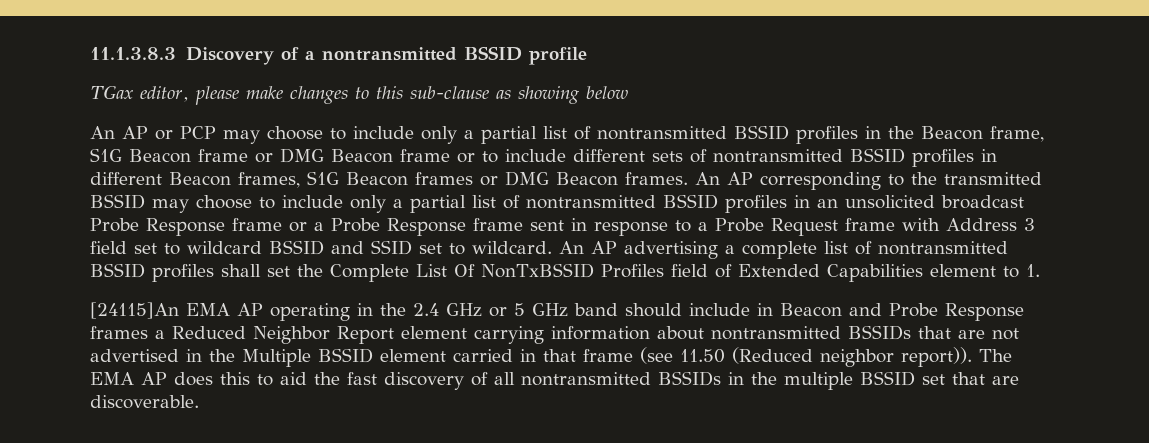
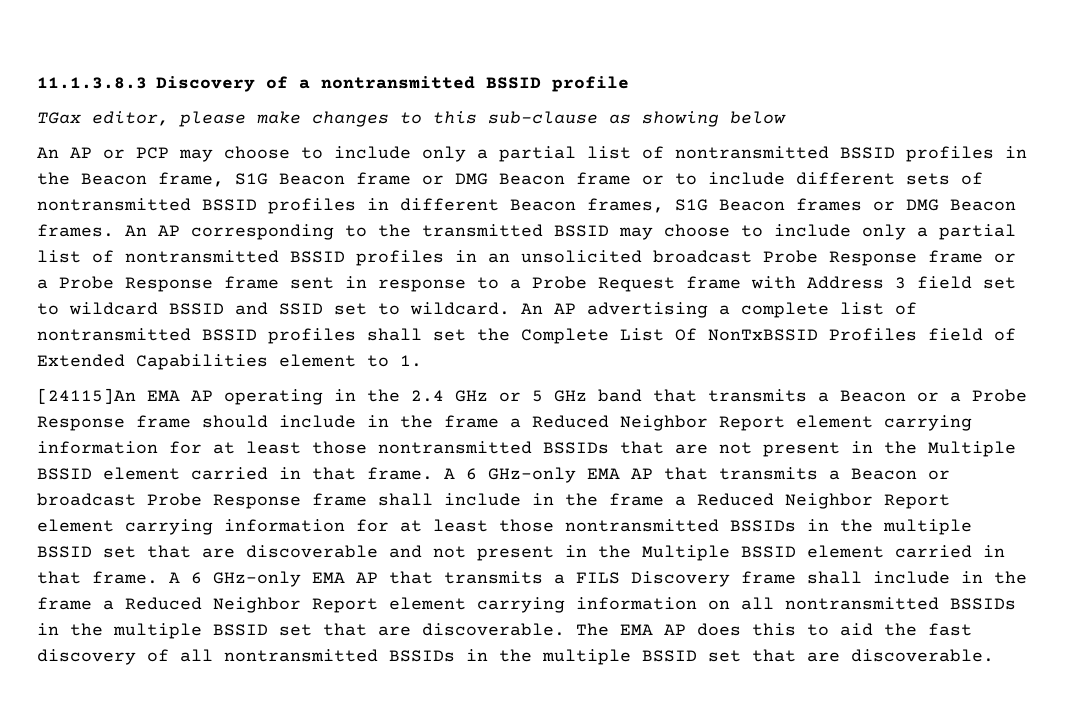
[625,303,1024,321] [90,326,704,344] should include in Beacon and Probe Response frames a Reduced Neighbor Report element carrying information about -> [653,389,1027,402] [37,415,972,431] [37,441,367,454] that transmits a Beacon or a Probe Response frame should include in the frame a Reduced Neighbor Report element carrying information for at least those
[90,347,972,367] advertised in the Multiple BSSID element carried in that frame (see 11.50 (Reduced neighbor report)). -> [763,441,1016,457] [37,467,950,483] [37,493,950,509] [37,519,972,535] [37,545,1005,561] [37,571,1027,587] [37,597,1016,613] [37,623,565,639] present in the Multiple BSSID element carried in that frame. A 6 GHz-only EMA AP that transmits a Beacon or broadcast Probe Response frame shall include in the frame a Reduced Neighbor Report element carrying information for at least those nontransmitted BSSIDs in the multiple BSSID set that are discoverable and not present in the Multiple BSSID element carried in that frame. A 6 GHz-only EMA AP that transmits a FILS Discovery frame shall include in the frame a Reduced Neighbor Report element carrying information on all nontransmitted BSSIDs in the multiple BSSID set that are discoverable.

